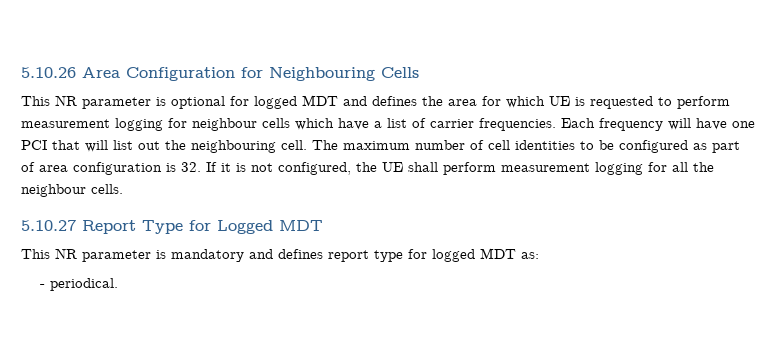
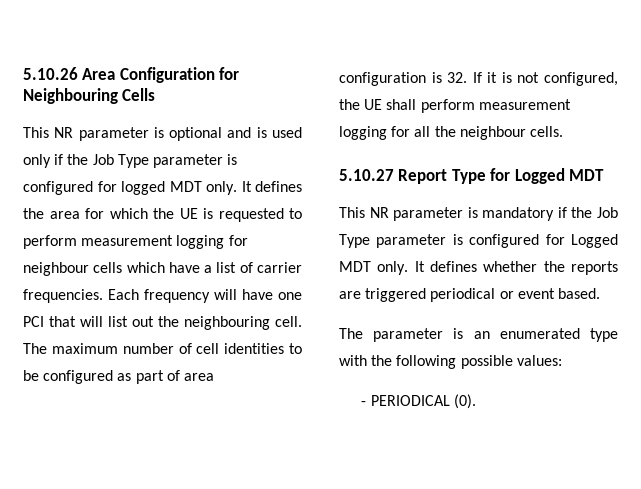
[230,95,367,109] for logged MDT and -> [227,127,302,138] [23,154,238,168] [23,181,252,195] and is used only if the Job Type parameter is configured for logged MDT only. It
(545, 102) none -> [153,208,174,219] the
[249,248,539,262] and defines report type for logged MDT as: -> [557,207,618,218] [339,234,618,248] [339,261,618,275] [339,288,600,302] [339,328,618,342] [339,355,562,369] if the Job Type parameter is configured for Logged MDT only. It defines whether the reports are triggered periodical or event based. // The parameter is an enumerated type with the following possible values:
[49,278,118,291] periodical. -> [370,394,476,409] PERIODICAL (0).

